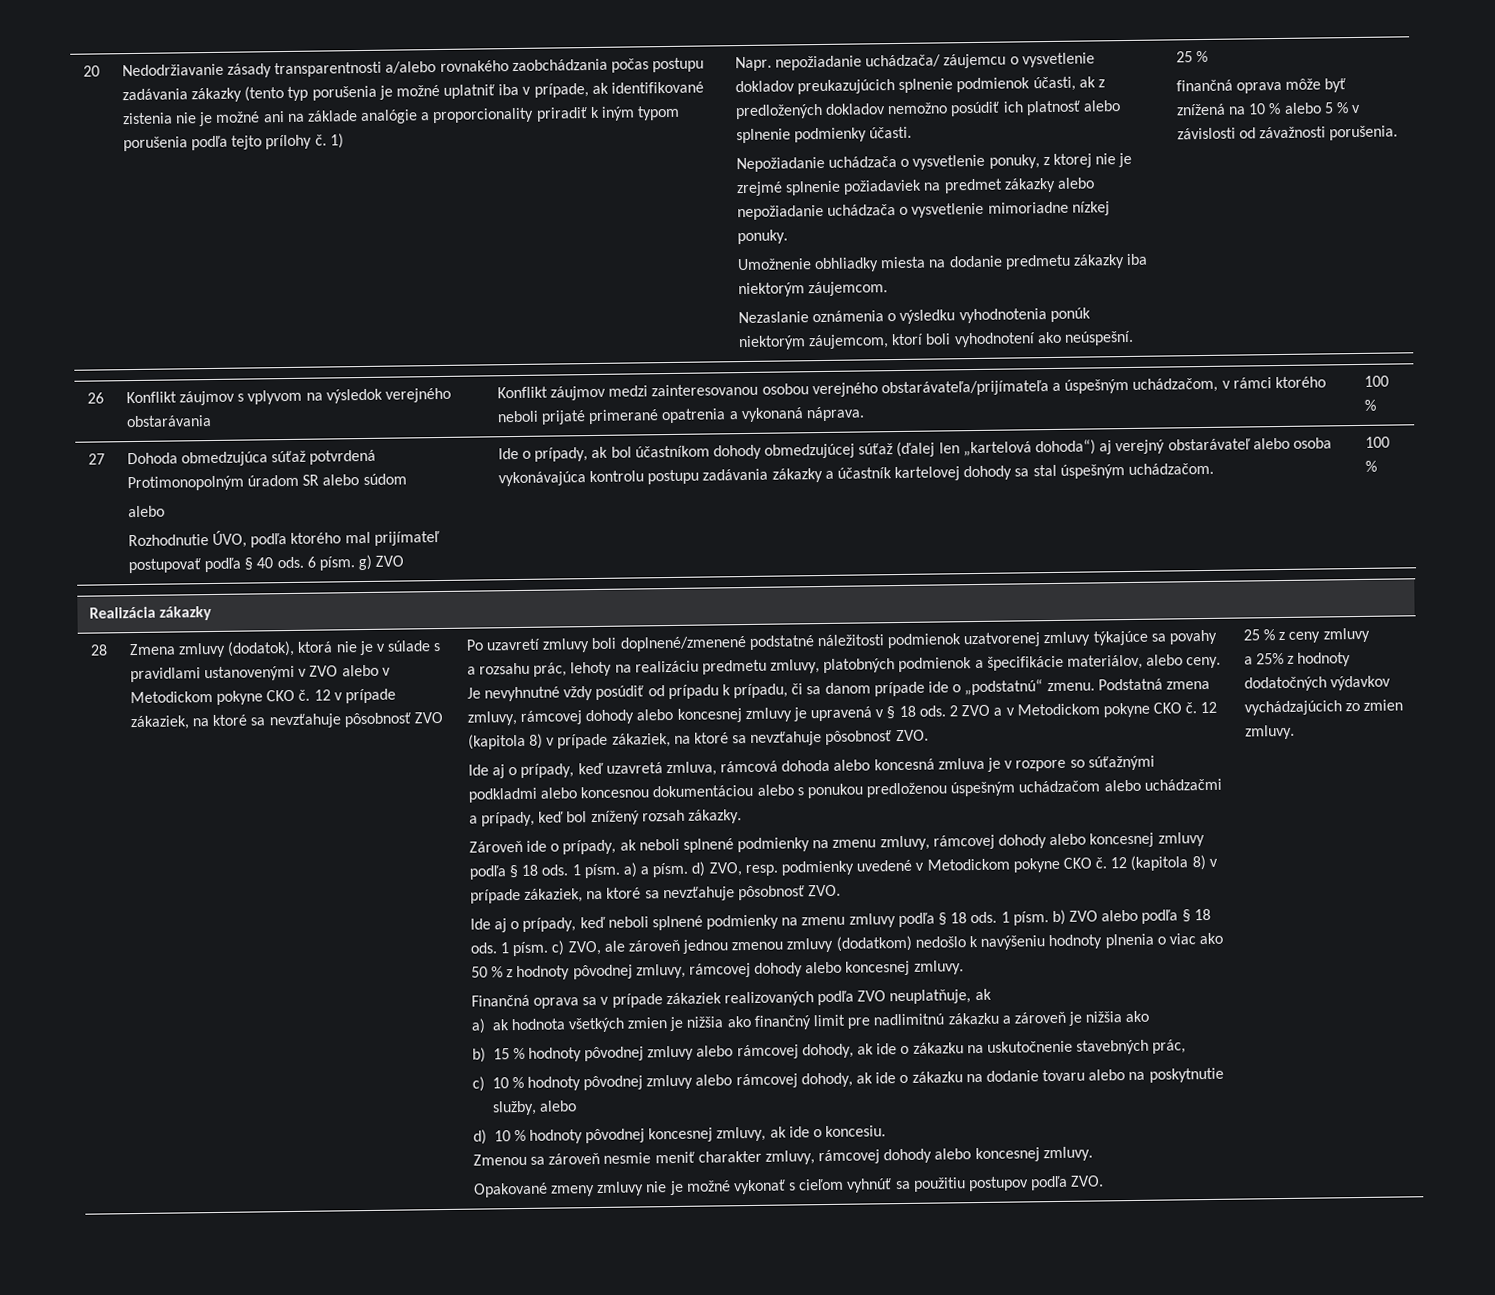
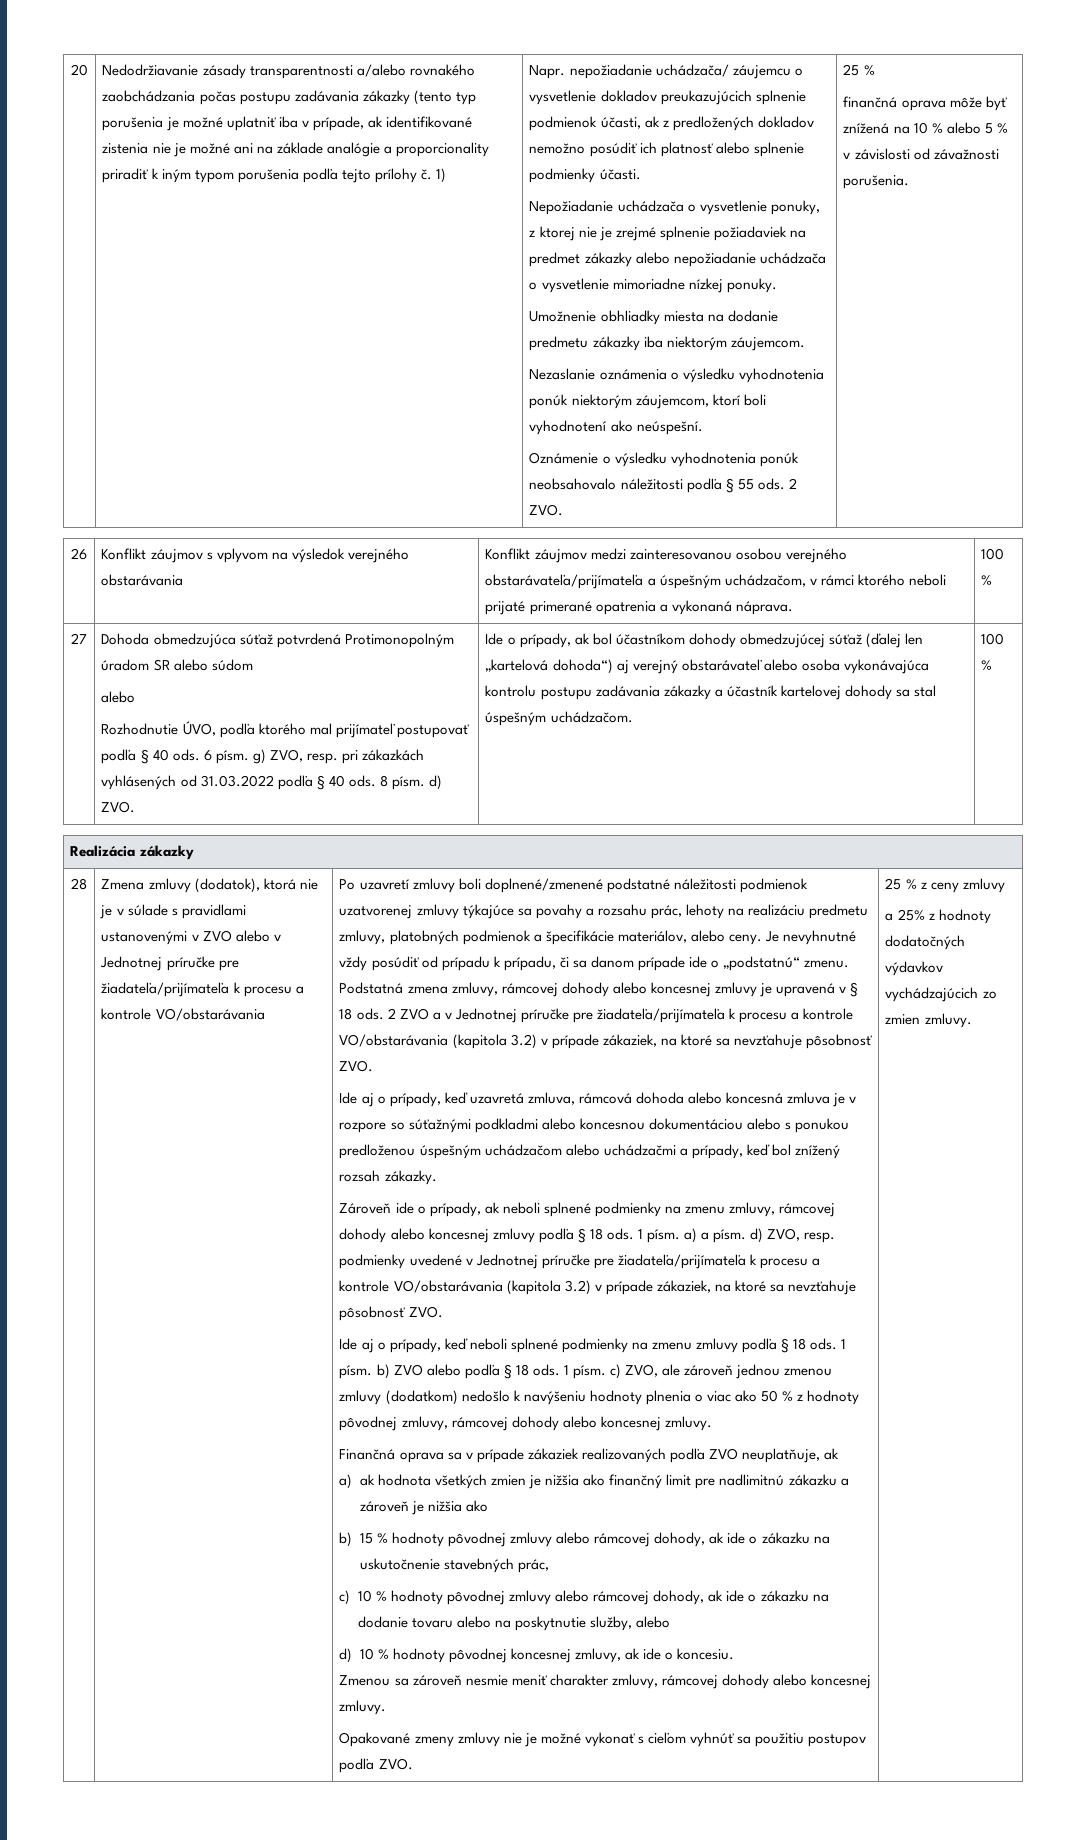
(1134, 338) none -> [529,452,799,467] [529,478,797,493] [529,504,564,516] // Oznámenie o výsledku vyhodnotenia ponúk neobsahovalo náležitosti podľa § 55 ods. 2 ZVO.
[375,555,405,567] ZVO -> [269,749,424,764] [101,775,442,790] [101,801,136,813] ZVO, resp. pri zákazkách vyhlásených od 31.03.2022 podľa § 40 ods. 8 písm. d) ZVO.
[129,688,396,705] [129,711,443,731] Metodickom pokyne CKO č. 12 v prípade zákaziek, na ktoré sa nevzťahuje pôsobnosť ZVO -> [100,956,239,971] [101,982,304,997] [101,1008,265,1021] Jednotnej príručke pre žiadateľa/prijímateľa k procesu a kontrole VO/obstarávania
[1016,701,1218,718] [467,733,543,750] Metodickom pokyne CKO č. 12 (kapitola 8) -> [454,1008,854,1023] [339,1034,537,1049] Jednotnej príručke pre žiadateľa/prijímateľa k procesu a kontrole VO/obstarávania (kapitola 3.2)
[926,855,1206,873] Metodickom pokyne CKO č. 12 (kapitola 8) -> [475,1254,820,1269] [339,1280,591,1295] Jednotnej príručke pre žiadateľa/prijímateľa k procesu a kontrole VO/obstarávania (kapitola 3.2)

